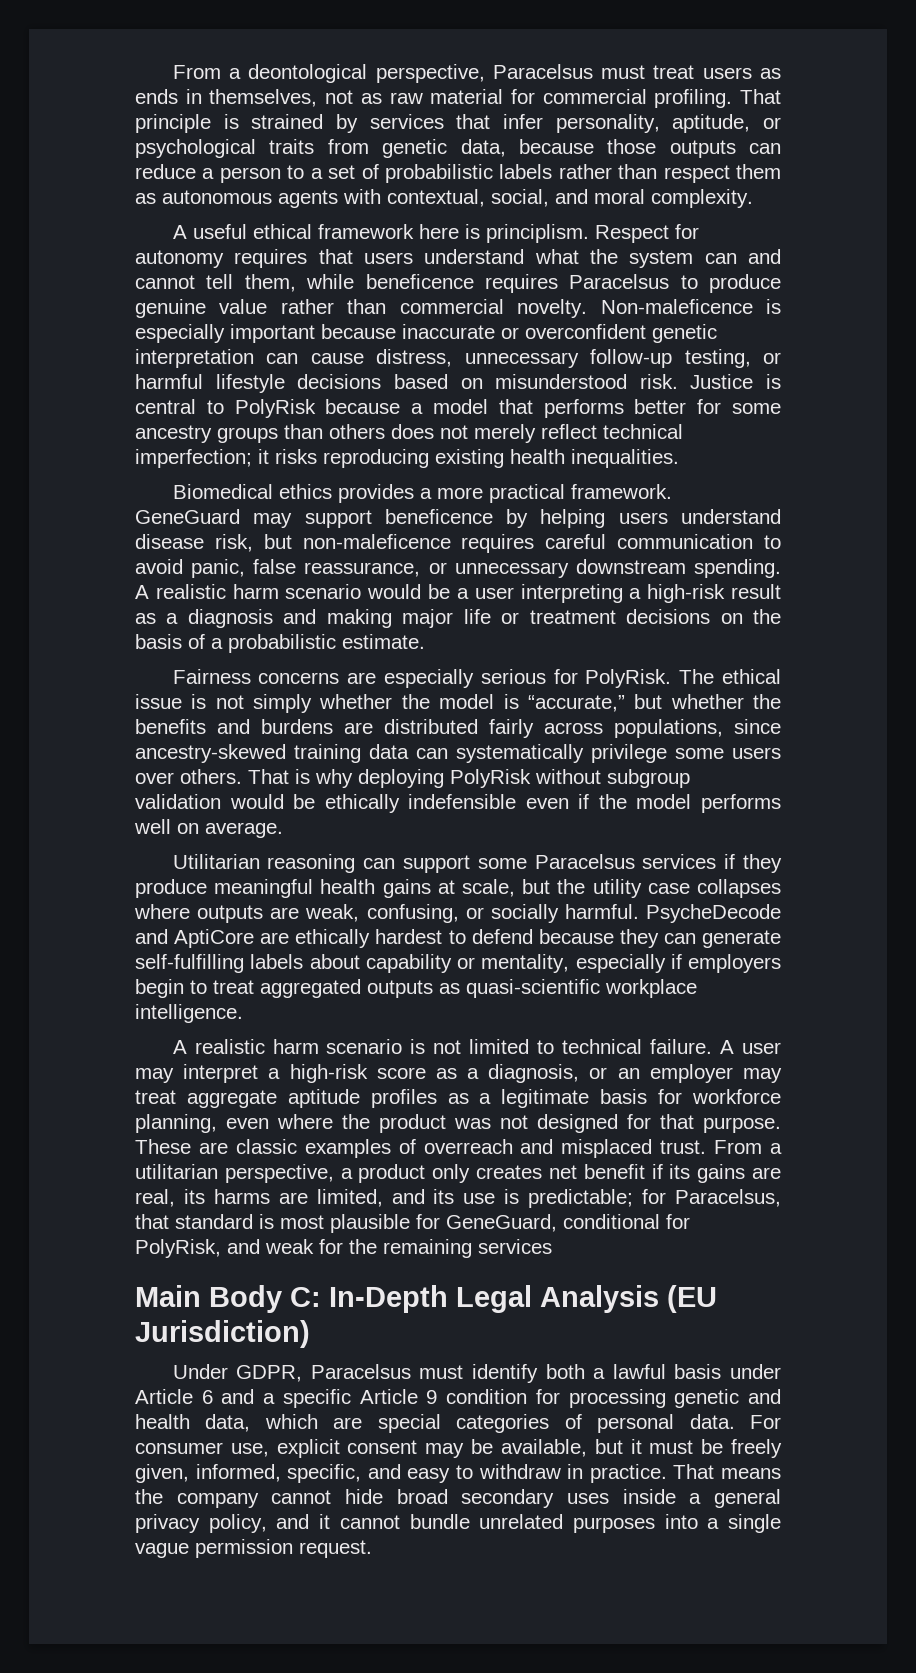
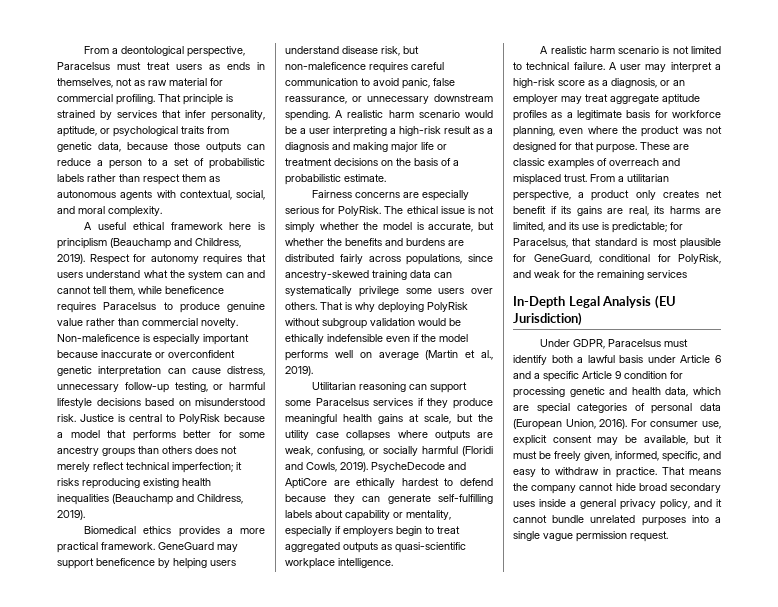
[485,224,589,243] principlism. -> [57,238,241,249] [57,254,85,264] principlism (Beauchamp and Childress, 2019).
[571,449,679,468] inequalities. -> [57,494,243,505] [57,510,85,520] inequalities (Beauchamp and Childress, 2019).
[527,695,625,712] “accurate,” -> [428,222,474,232] accurate,
[205,822,283,838] average. -> [378,350,493,360] [285,366,313,376] average (Martin et al., 2019).
[564,904,639,919] harmful. -> [422,446,493,456] [285,462,368,472] harmful (Floridi and Cowls, 2019).
[135,1285,321,1313] Main Body C: -> (687, 274) none
[689,1414,735,1429] data. -> [700,403,721,411] [513,419,628,430] data (European Union, 2016).

